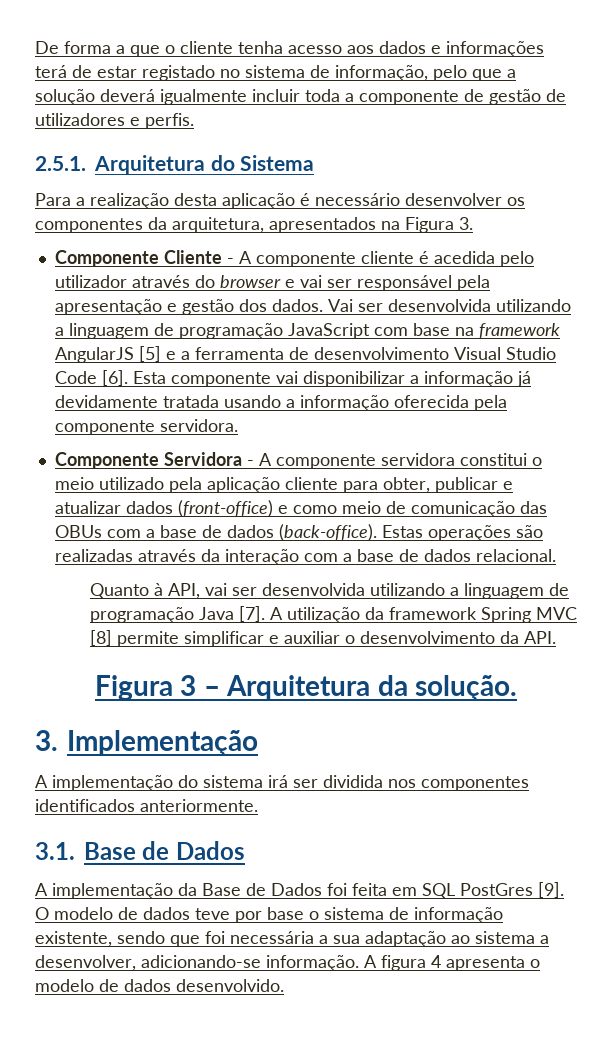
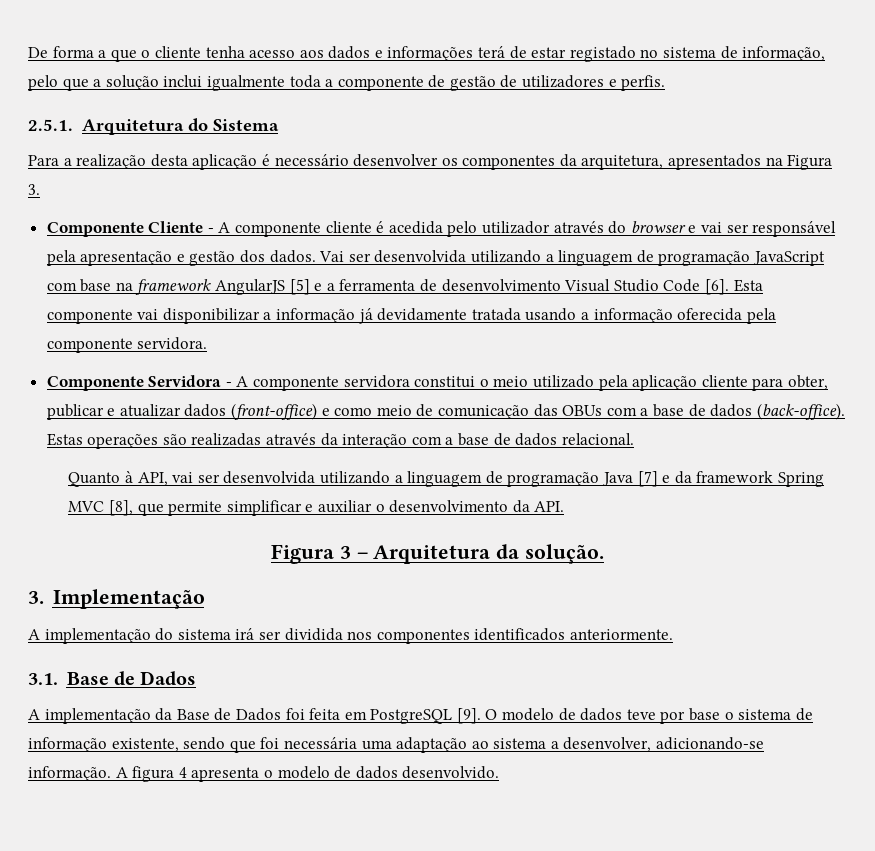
[100,89,300,105] deverá igualmente incluir -> [163,75,285,91] inclui igualmente
[238,606,360,623] [7]. A utilização -> [637,471,671,487] [7] e
[89,630,112,646] [8] -> [109,500,164,516] [8], que
[422,883,533,899] SQL PostGres -> [370,709,453,724] PostgreSQL
[319,935,360,944] a sua -> [361,740,392,750] uma

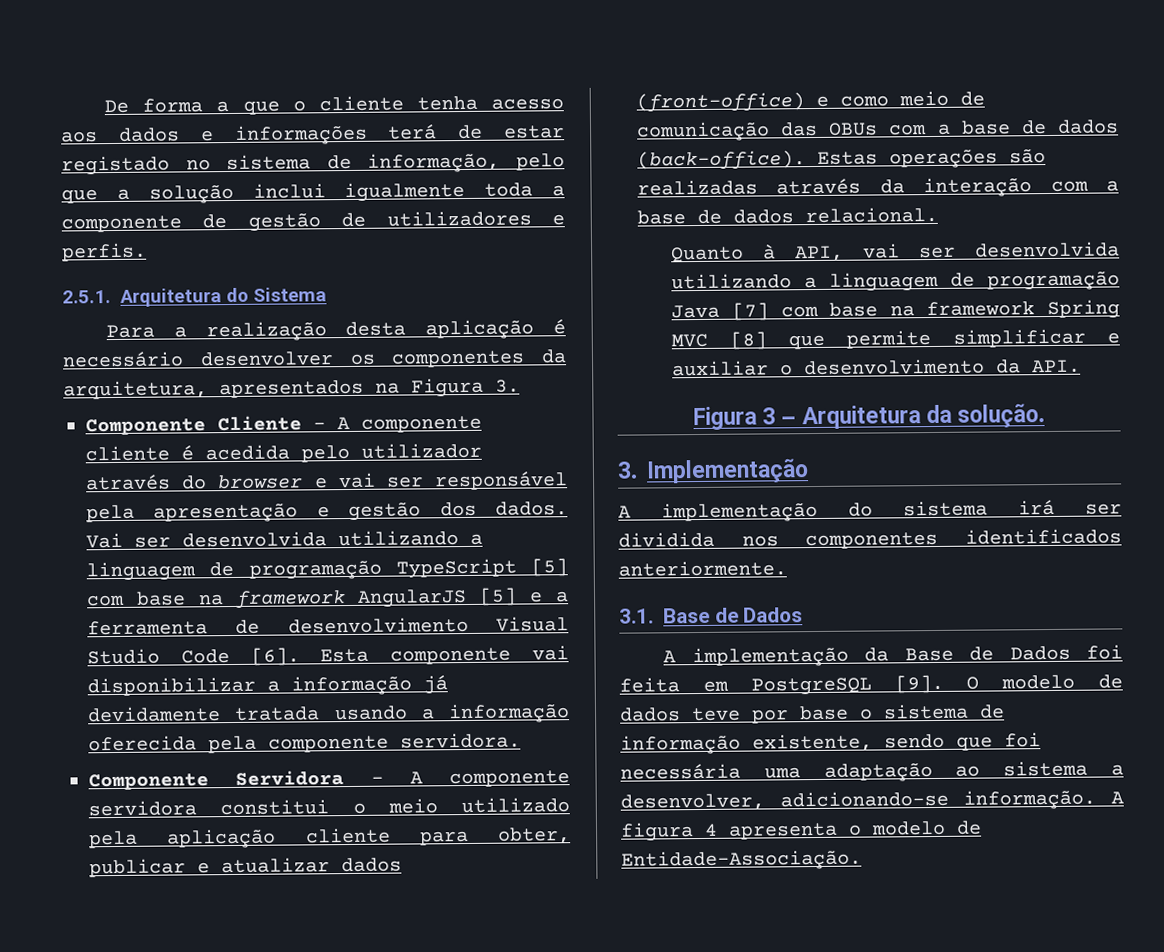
[752,251,825,266] JavaScript -> [395,558,568,579] TypeScript [5]
[662,471,692,484] e da -> [780,302,915,318] com base na
[109,500,134,516] [8], -> [729,331,767,350] [8]
[355,766,500,779] dados desenvolvido. -> [621,849,862,871] Entidade-Associação.

